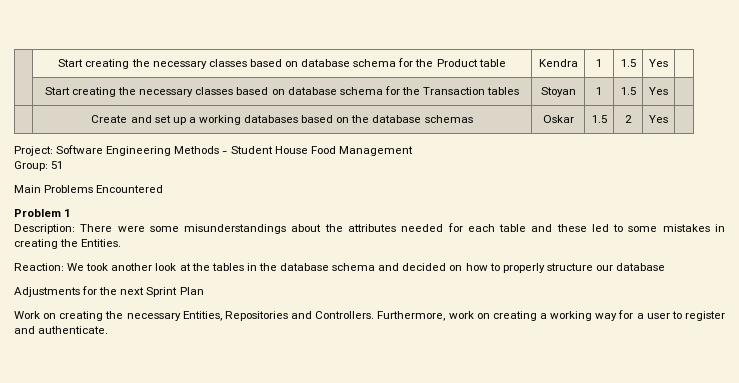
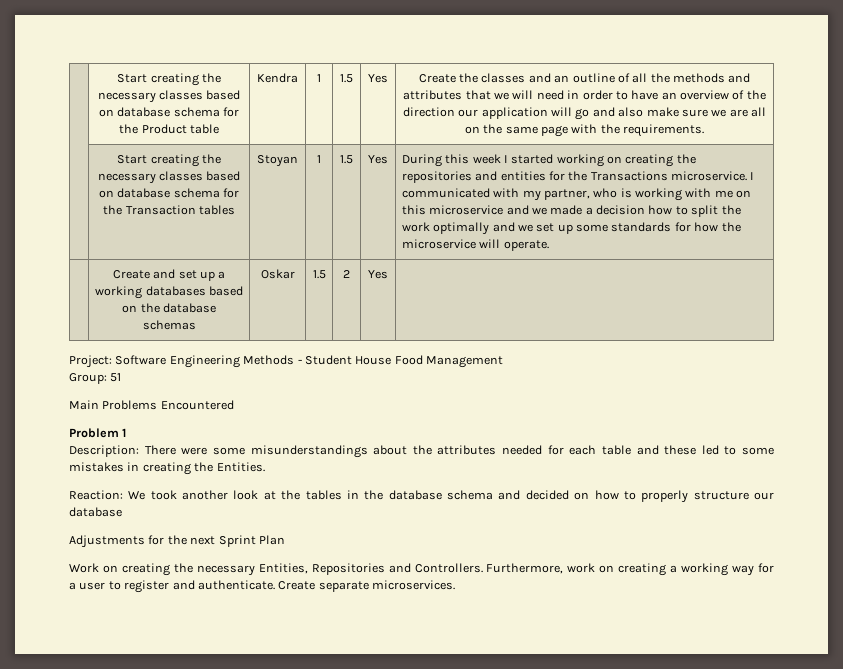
(669, 63) none -> [418,73,751,83] [403,90,766,100] [402,107,767,120] [464,124,705,137] Create the classes and an outline of all the methods and attributes that we will need in order to have an overview of the direction our application will go and also make sure we are all on the same page with the requirements.
(669, 91) none -> [401,154,696,167] [401,171,755,183] [401,188,752,201] [401,205,741,217] [401,222,741,235] [401,239,549,251] During this week I started working on creating the repositories and entities for the Transactions microservice. I communicated with my partner, who is working with me on this microservice and we made a decision how to split the work optimally and we set up some standards for how the microservice will operate.
(109, 330) none -> [278,580,455,592] Create separate microservices.

